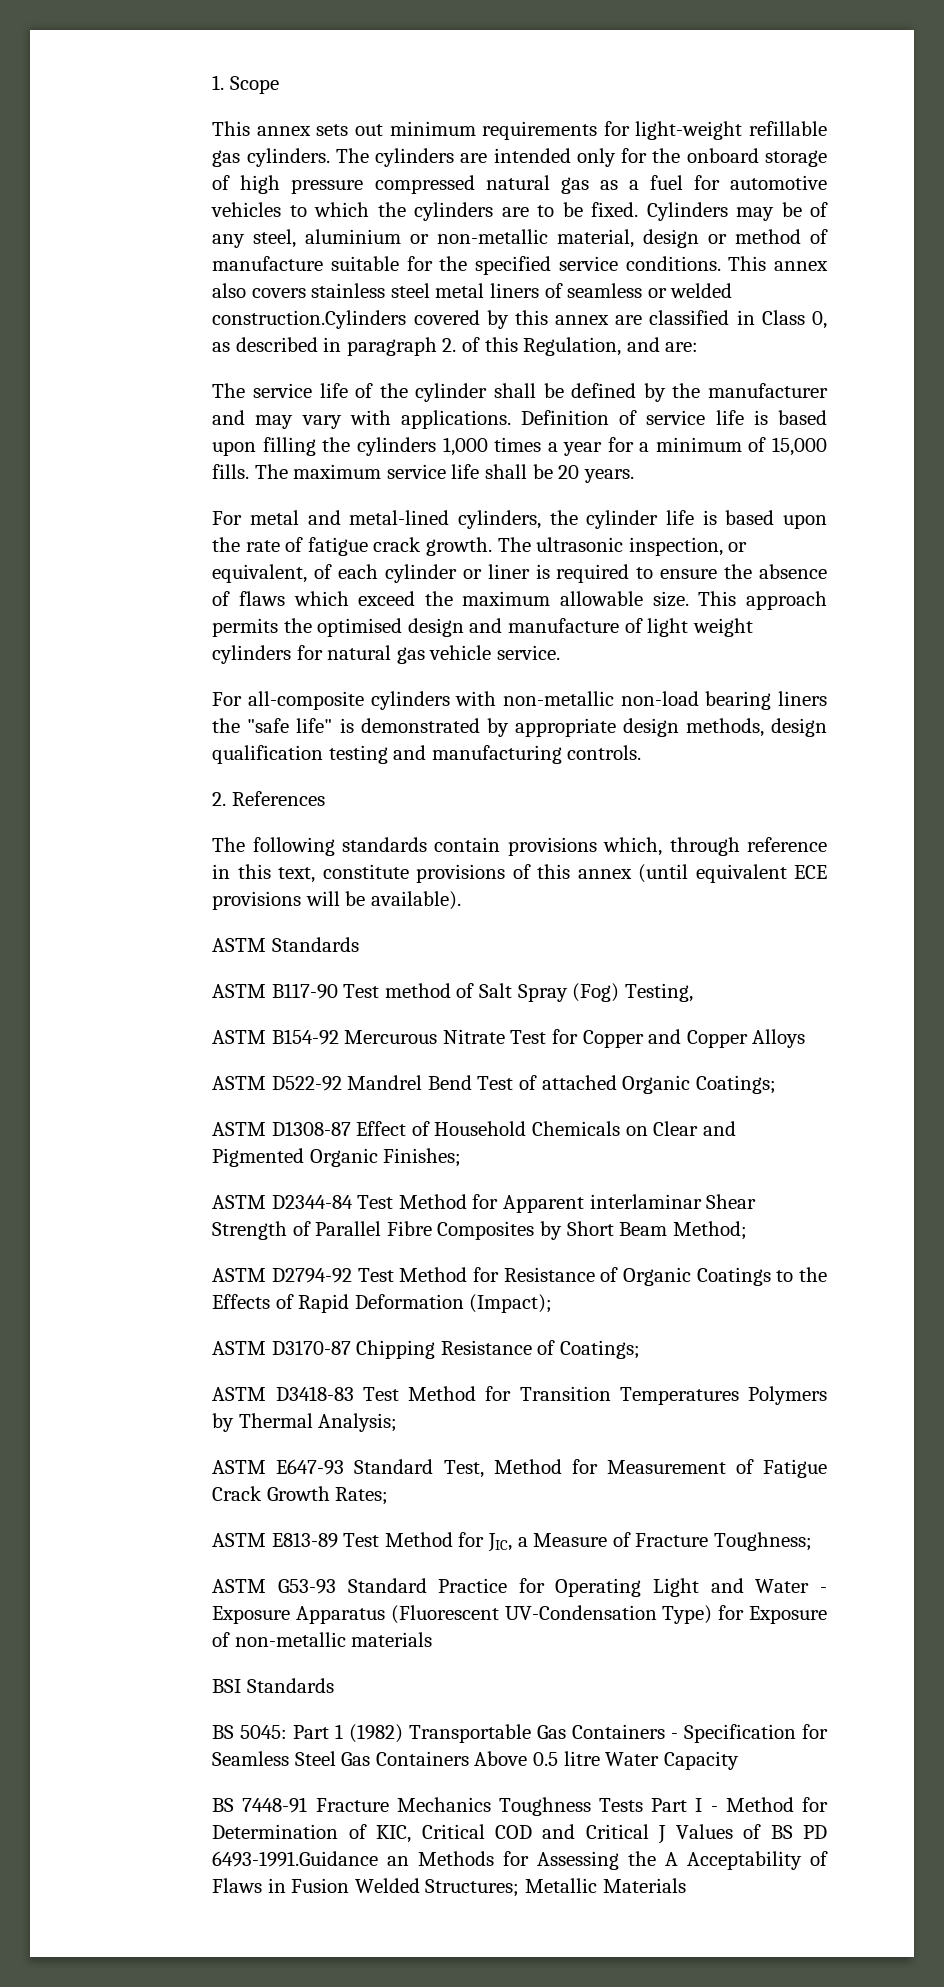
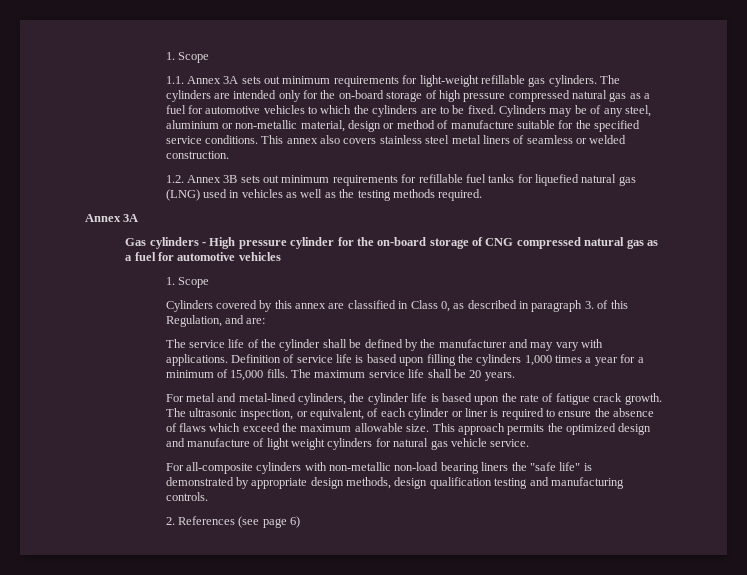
[212,75,279,94] [212,121,311,136] 1. Scope // This annex -> [165,52,209,63] [165,76,239,84] 1. Scope // 1.1. Annex 3A
[686,148,759,163] onboard -> [338,90,384,99] on-board
[212,310,407,329] construction.Cylinders -> [165,151,229,159] [165,174,636,186] [165,189,483,201] [85,214,139,222] [125,237,658,249] [125,252,281,261] [165,277,209,288] [165,300,213,312] construction. // 1.2. Annex 3B sets out minimum requirements for refillable fuel tanks for liquefied natural gas (LNG) used in vehicles as well as the testing methods required. // Annex 3A // Gas cylinders - High pressure cylinder for the on-board storage of CNG compressed natural gas as a fuel for automotive vehicles // 1. Scope // Cylinders
[442,338,457,352] 2. -> [584,301,594,309] 3.
[317,618,403,637] optimised -> [566,423,617,435] optimized
[212,837,827,856] [212,864,827,883] [212,891,461,910] [212,937,359,952] [212,983,693,1002] [212,1029,806,1048] [212,1075,776,1094] [212,1121,736,1136] [212,1148,462,1167] [212,1194,757,1213] [212,1221,747,1240] [212,1267,827,1286] [212,1294,553,1313] [212,1340,640,1359] [212,1386,828,1405] [212,1413,398,1432] [212,1459,828,1478] [212,1486,389,1505] [212,1532,812,1552] [212,1578,827,1597] [212,1605,827,1624] [212,1632,433,1647] [212,1678,334,1693] [212,1724,828,1743] [212,1751,739,1770] [212,1797,828,1816] [212,1824,827,1844] [212,1851,829,1870] [212,1878,686,1897] // The following standards contain provisions which, through reference in this text, constitute provisions of this annex (until equivalent ECE provisions will be available). // ASTM Standards // ASTM B117-90 Test method of Salt Spray (Fog) Testing, // ASTM B154-92 Mercurous Nitrate Test for Copper and Copper Alloys // ASTM D522-92 Mandrel Bend Test of attached Organic Coatings; // ASTM D1308-87 Effect of Household Chemicals on Clear and Pigmented Organic Finishes; // ASTM D2344-84 Test Method for Apparent interlaminar Shear Strength of Parallel Fibre Composites by Short Beam Method; // ASTM D2794-92 Test Method for Resistance of Organic Coatings to the Effects of Rapid Deformation (Impact); // ASTM D3170-87 Chipping Resistance of Coatings; // ASTM D3418-83 Test Method for Transition Temperatures Polymers by Thermal Analysis; // ASTM E647-93 Standard Test, Method for Measurement of Fatigue Crack Growth Rates; // ASTM E813-89 Test Method for JIC, a Measure of Fracture Toughness; // ASTM G53-93 Standard Practice for Operating Light and Water - Exposure Apparatus (Fluorescent UV-Condensation Type) for Exposure of non-metallic materials // BSI Standards // BS 5045: Part 1 (1982) Transportable Gas Containers - Specification for Seamless Steel Gas Containers Above 0.5 litre Water Capacity // BS 7448-91 Fracture Mechanics Toughness Tests Part I - Method for Determination of KIC, Critical COD and Critical J Values of BS PD 6493-1991.Guidance an Methods for Assessing the A Acceptability of Flaws in Fusion Welded Structures; Metallic Materials -> [238,516,301,528] (see page 6)

